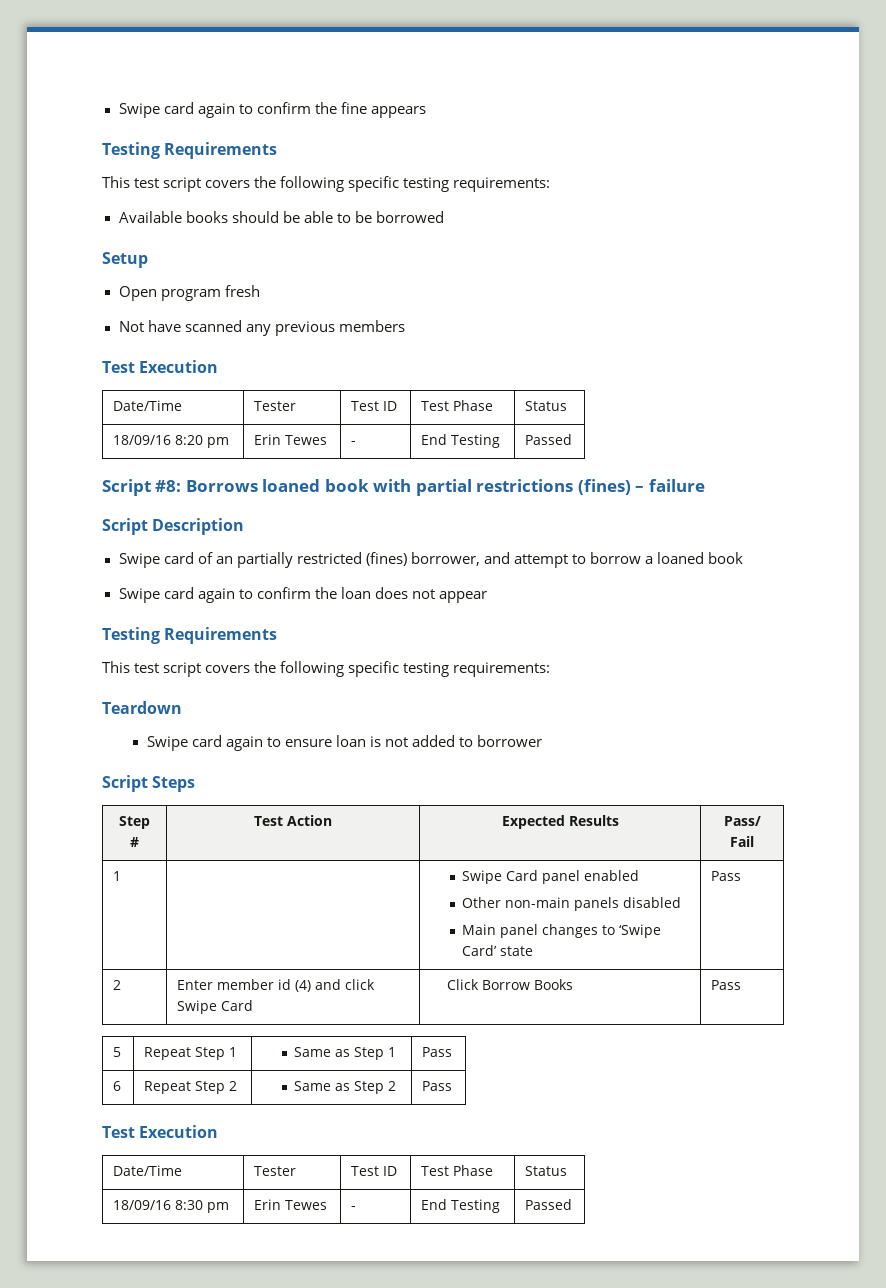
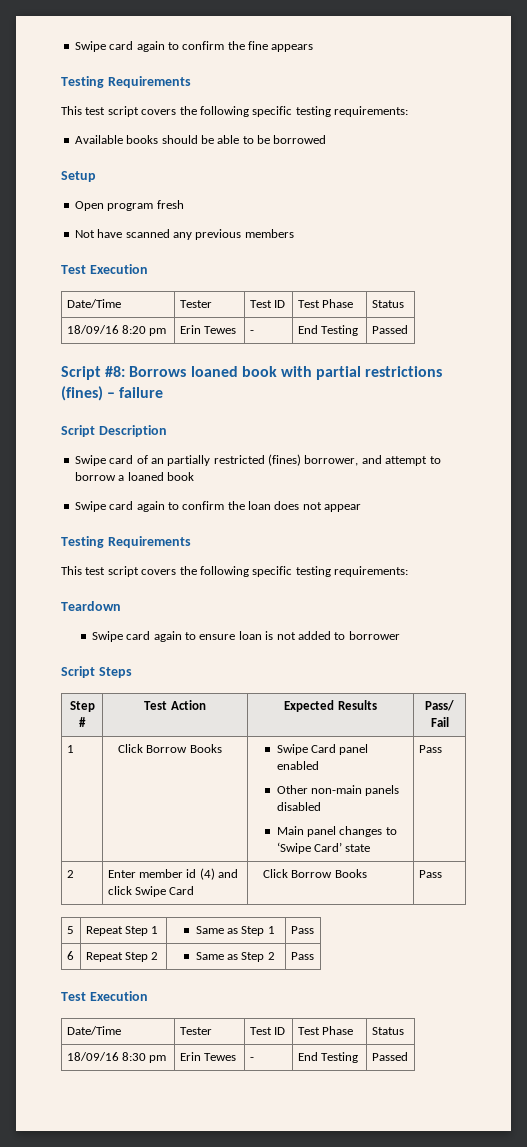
(122, 876) none -> [117,744,222,753] Click Borrow Books

